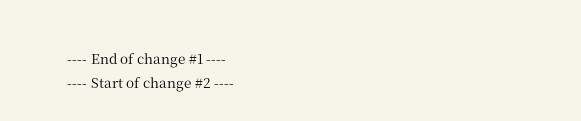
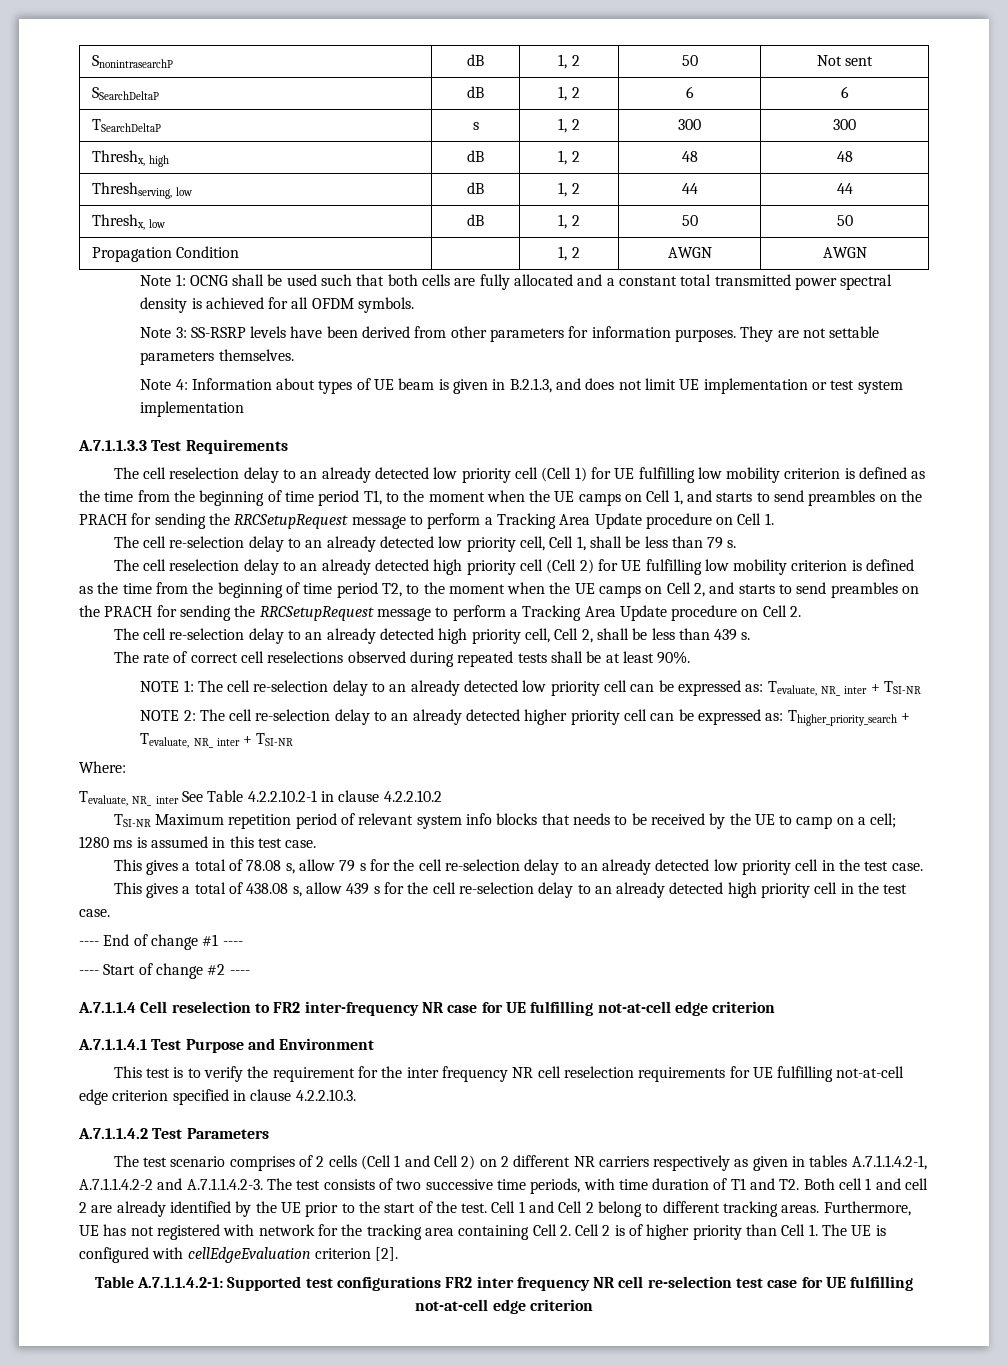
(67, 62) none -> [91,55,173,68] [467,54,484,66] [558,54,580,69] [681,55,698,66] [816,55,874,66] [91,87,159,100] [467,86,484,98] [558,86,580,101] [685,86,694,98] [840,86,849,98] [91,119,161,132] [472,122,479,130] [558,118,580,133] [678,119,701,130] [833,119,856,130] [91,150,170,167] [467,150,484,162] [558,150,580,165] [681,151,698,162] [836,151,853,162] [91,182,193,199] [467,182,484,194] [558,182,580,197] [681,183,698,194] [836,183,853,194] [91,214,166,230] [467,214,484,226] [558,214,580,229] [681,215,698,226] [836,215,853,226] [91,246,240,262] [558,246,580,261] [667,247,712,258] [822,247,867,258] [140,274,893,290] [140,297,415,313] [140,326,880,342] [140,349,294,365] [140,378,903,394] [140,401,245,417] [78,439,288,454] [113,467,926,483] [79,490,923,506] [79,513,774,529] [113,536,737,552] [113,559,915,575] [79,582,920,598] [79,605,802,621] [113,628,751,644] [113,651,691,667] [140,680,921,696] [140,709,910,726] [140,733,294,748] [79,761,126,773] [79,790,442,806] [113,813,897,829] [79,836,317,848] [113,859,923,875] [113,882,908,898] [79,909,110,917] SnonintrasearchP | dB | 1, 2 | 50 | Not sent // SSearchDeltaP | dB | 1, 2 | 6 | 6 // TSearchDeltaP | s | 1, 2 | 300 | 300 // Threshx, high | dB | 1, 2 | 48 | 48 // Threshserving, low | dB | 1, 2 | 44 | 44 // Threshx, low | dB | 1, 2 | 50 | 50 // Propagation Condition | | 1, 2 | AWGN | AWGN // Note 1: OCNG shall be used such that both cells are fully allocated and a constant total transmitted power spectral density is achieved for all OFDM symbols. // Note 3: SS-RSRP levels have been derived from other parameters for information purposes. They are not settable parameters themselves. // Note 4: Information about types of UE beam is given in B.2.1.3, and does not limit UE implementation or test system implementation // A.7.1.1.3.3 Test Requirements // The cell reselection delay to an already detected low priority cell (Cell 1) for UE fulfilling low mobility criterion is defined as the time from the beginning of time period T1, to the moment when the UE camps on Cell 1, and starts to send preambles on the PRACH for sending the RRCSetupRequest message to perform a Tracking Area Update procedure on Cell 1. // The cell re-selection delay to an already detected low priority cell, Cell 1, shall be less than 79 s. // The cell reselection delay to an already detected high priority cell (Cell 2) for UE fulfilling low mobility criterion is defined as the time from the beginning of time period T2, to the moment when the UE camps on Cell 2, and starts to send preambles on the PRACH for sending the RRCSetupRequest message to perform a Tracking Area Update procedure on Cell 2. // The cell re-selection delay to an already detected high priority cell, Cell 2, shall be less than 439 s. // The rate of correct cell reselections observed during repeated tests shall be at least 90%. // NOTE 1: The cell re-selection delay to an already detected low priority cell can be expressed as: Tevaluate, NR_ inter + TSI-NR // NOTE 2: The cell re-selection delay to an already detected higher priority cell can be expressed as: Thigher_priority_search + Tevaluate, NR_ inter + TSI-NR // Where: // Tevaluate, NR_ inter See Table 4.2.2.10.2-1 in clause 4.2.2.10.2 // TSI-NR Maximum repetition period of relevant system info blocks that needs to be received by the UE to camp on a cell; 1280 ms is assumed in this test case. // This gives a total of 78.08 s, allow 79 s for the cell re-selection delay to an already detected low priority cell in the test case. // This gives a total of 438.08 s, allow 439 s for the cell re-selection delay to an already detected high priority cell in the test case. //
(235, 86) none -> [78,1001,776,1016] [78,1038,375,1053] [113,1066,905,1082] [79,1089,356,1105] [78,1128,269,1139] [113,1155,927,1171] [79,1178,929,1194] [79,1201,911,1217] [79,1224,886,1240] [79,1247,399,1263] [94,1276,914,1291] [415,1299,593,1314] // A.7.1.1.4 Cell reselection to FR2 inter-frequency NR case for UE fulfilling not-at-cell edge criterion // A.7.1.1.4.1 Test Purpose and Environment // This test is to verify the requirement for the inter frequency NR cell reselection requirements for UE fulfilling not-at-cell edge criterion specified in clause 4.2.2.10.3. // A.7.1.1.4.2 Test Parameters // The test scenario comprises of 2 cells (Cell 1 and Cell 2) on 2 different NR carriers respectively as given in tables A.7.1.1.4.2-1, A.7.1.1.4.2-2 and A.7.1.1.4.2-3. The test consists of two successive time periods, with time duration of T1 and T2. Both cell 1 and cell 2 are already identified by the UE prior to the start of the test. Cell 1 and Cell 2 belong to different tracking areas. Furthermore, UE has not registered with network for the tracking area containing Cell 2. Cell 2 is of higher priority than Cell 1. The UE is configured with cellEdgeEvaluation criterion [2]. // Table A.7.1.1.4.2-1: Supported test configurations FR2 inter frequency NR cell re-selection test case for UE fulfilling not-at-cell edge criterion

